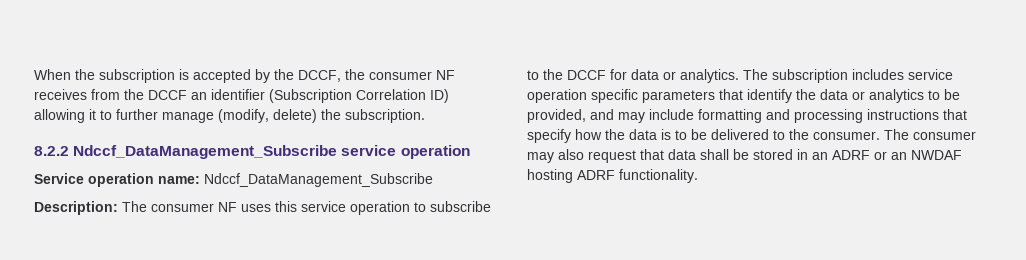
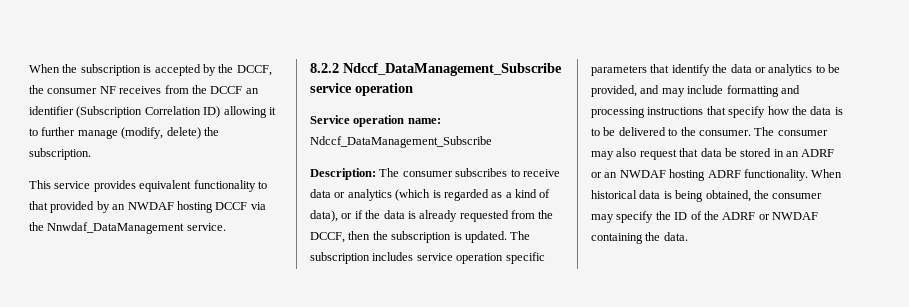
(425, 116) none -> [29,180,267,192] [29,201,266,213] [29,222,226,234] // This service provides equivalent functionality to that provided by an NWDAF hosting DCCF via the Nnwdaf_DataManagement service.
[218,201,491,215] [527,69,739,83] NF uses this service operation to subscribe to the DCCF for data or analytics. -> [455,168,560,177] [310,189,551,201] [310,210,554,222] [310,231,507,243] subscribes to receive data or analytics (which is regarded as a kind of data), or if the data is already requested from the DCCF, then the subscription is updated.
[700,149,729,160] shall -> (722, 152) none
(698, 176) none -> [811,169,843,178] [591,190,823,202] [591,211,818,223] [591,232,688,244] When historical data is being obtained, the consumer may specify the ID of the ADRF or NWDAF containing the data.

